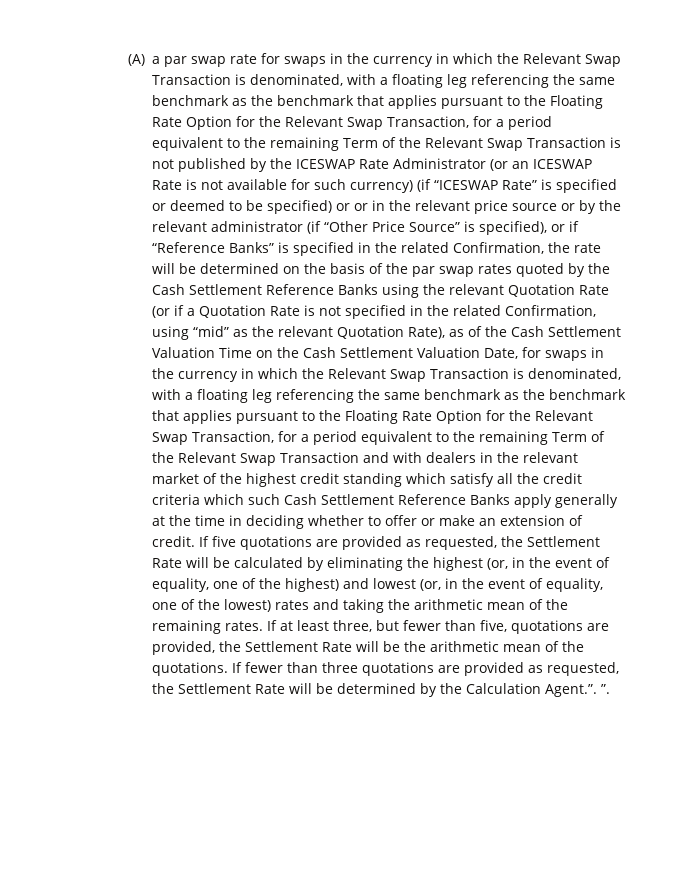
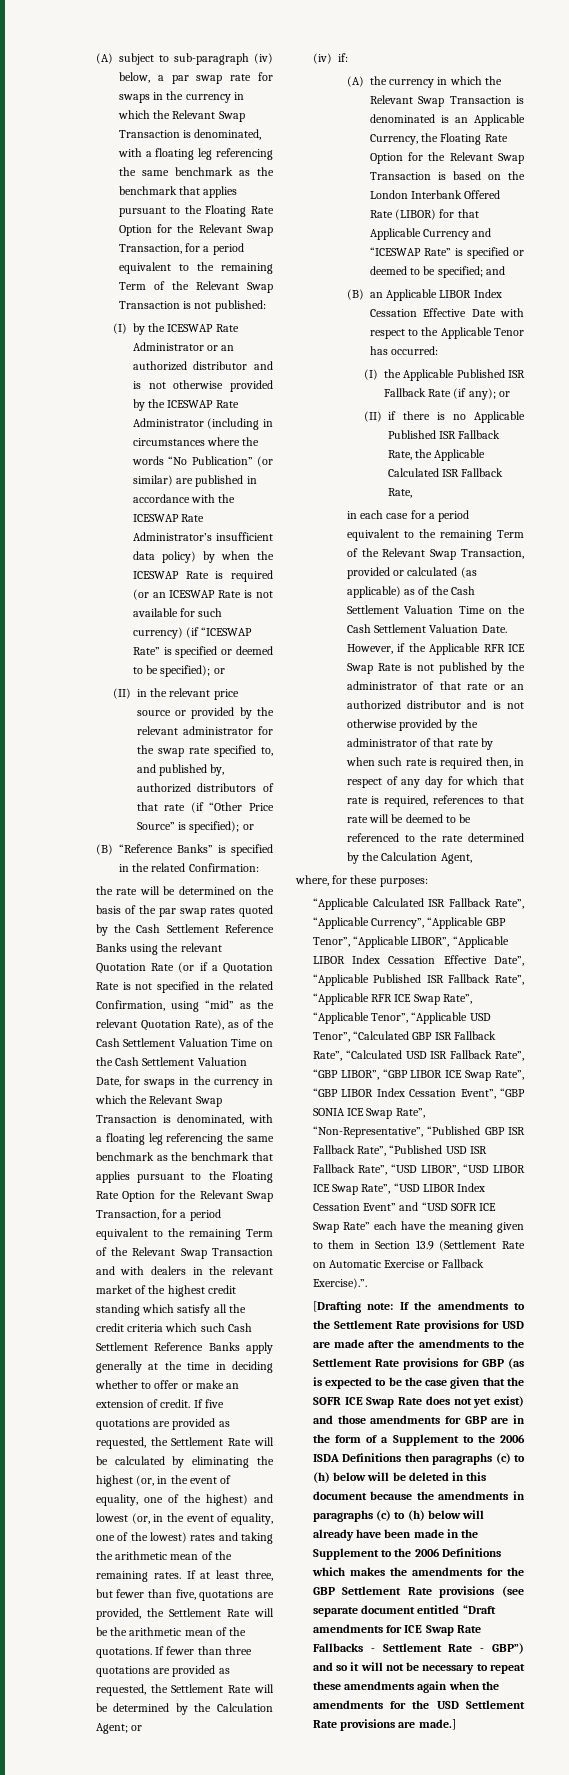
[128,54,146,66] (A) -> [95,53,273,65] [118,72,150,83] (A) subject to sub-paragraph (iv) below,
[178,158,487,172] published by the ICESWAP Rate Administrator -> [214,300,266,312] [112,323,239,335] [132,342,235,351] [132,361,273,371] [132,380,273,392] [132,399,239,411] [132,418,273,430] [132,437,260,446] [131,456,273,467] [132,475,257,487] [132,494,236,503] [132,514,205,522] [132,532,273,541] [132,551,274,563] [132,570,273,582] published: // (I) by the ICESWAP Rate Administrator or an authorized distributor and is not otherwise provided by the ICESWAP Rate Administrator (including in circumstances where the words “No Publication” (or similar) are published in accordance with the ICESWAP Rate Administrator’s insufficient data policy) by when the ICESWAP Rate is required
[267,200,369,214] specified) or or -> [160,665,225,677] [112,688,131,699] specified); or // (II)
(576, 207) none -> [191,707,235,719] provided
(304, 226) none -> [258,726,273,735] [136,745,273,757] [136,764,225,776] [136,783,274,793] [136,802,186,811] for the swap rate specified to, and published by, authorized distributors of that rate
[479,221,580,235] specified), or if -> [189,821,254,833] [95,844,113,855] specified); or // (B)
[453,242,545,254] Confirmation, -> [188,863,259,872] Confirmation: //
[545,684,611,697] Agent.”. ”. -> [95,1723,143,1734] [312,53,348,64] [346,76,502,88] [369,95,524,107] [369,114,525,126] [369,133,508,145] [369,152,524,164] [369,171,525,180] [369,190,501,199] [369,209,479,220] [369,228,492,240] [369,247,524,259] [369,266,505,278] [346,289,502,301] [369,308,524,317] [369,327,524,339] [369,346,439,355] [363,369,525,381] [383,388,510,400] [363,411,525,423] [387,430,501,439] [387,449,486,461] [387,468,504,477] [387,488,412,498] [346,510,470,522] [346,529,524,541] [346,548,524,560] [346,567,477,579] [346,586,475,598] [346,605,525,614] [346,624,507,633] [346,643,525,655] [346,662,525,674] [346,681,524,690] [346,700,524,710] [346,719,478,731] [346,738,493,750] [345,757,524,769] [346,776,524,788] [346,795,524,807] [346,814,472,823] [346,833,524,842] [346,852,472,864] [295,875,428,887] [312,898,524,910] [312,917,506,929] [312,936,509,948] [312,955,524,966] [312,974,524,986] [312,993,472,1005] [312,1012,491,1024] [312,1031,496,1042] [312,1050,524,1061] [312,1069,524,1081] [312,1088,525,1099] [312,1108,425,1119] [312,1126,525,1138] [312,1145,487,1156] [312,1164,525,1175] [312,1183,486,1195] [312,1202,497,1211] [312,1221,524,1233] [312,1240,525,1251] [312,1259,484,1268] [312,1278,367,1289] [312,1301,525,1313] [312,1320,524,1332] [312,1339,524,1348] [312,1358,524,1370] [312,1377,524,1389] [312,1396,524,1408] [312,1415,525,1424] [312,1434,525,1446] [312,1453,525,1465] [312,1472,487,1483] [312,1491,525,1500] [312,1510,485,1522] [312,1529,479,1541] [312,1548,501,1560] [311,1567,524,1576] [312,1586,524,1598] [312,1605,496,1617] [312,1624,481,1636] [312,1643,524,1654] [312,1662,525,1674] [312,1681,499,1693] [312,1700,525,1709] [312,1719,456,1731] Agent; or // (iv) if: // (A) the currency in which the Relevant Swap Transaction is denominated is an Applicable Currency, the Floating Rate Option for the Relevant Swap Transaction is based on the London Interbank Offered Rate (LIBOR) for that Applicable Currency and “ICESWAP Rate” is specified or deemed to be specified; and // (B) an Applicable LIBOR Index Cessation Effective Date with respect to the Applicable Tenor has occurred: // (I) the Applicable Published ISR Fallback Rate (if any); or // (II) if there is no Applicable Published ISR Fallback Rate, the Applicable Calculated ISR Fallback Rate, // in each case for a period equivalent to the remaining Term of the Relevant Swap Transaction, provided or calculated (as applicable) as of the Cash Settlement Valuation Time on the Cash Settlement Valuation Date. However, if the Applicable RFR ICE Swap Rate is not published by the administrator of that rate or an authorized distributor and is not otherwise provided by the administrator of that rate by when such rate is required then, in respect of any day for which that rate is required, references to that rate will be deemed to be referenced to the rate determined by the Calculation Agent, // where, for these purposes: // “Applicable Calculated ISR Fallback Rate”, “Applicable Currency”, “Applicable GBP Tenor”, “Applicable LIBOR”, “Applicable LIBOR Index Cessation Effective Date”, “Applicable Published ISR Fallback Rate”, “Applicable RFR ICE Swap Rate”, “Applicable Tenor”, “Applicable USD Tenor”, “Calculated GBP ISR Fallback Rate”, “Calculated USD ISR Fallback Rate”, “GBP LIBOR”, “GBP LIBOR ICE Swap Rate”, “GBP LIBOR Index Cessation Event”, “GBP SONIA ICE Swap Rate”, “Non-Representative”, “Published GBP ISR Fallback Rate”, “Published USD ISR Fallback Rate”, “USD LIBOR”, “USD LIBOR ICE Swap Rate”, “USD LIBOR Index Cessation Event” and “USD SOFR ICE Swap Rate” each have the meaning given to them in Section 13.9 (Settlement Rate on Automatic Exercise or Fallback Exercise).”. // [Drafting note: If the amendments to the Settlement Rate provisions for USD are made after the amendments to the Settlement Rate provisions for GBP (as is expected to be the case given that the SOFR ICE Swap Rate does not yet exist) and those amendments for GBP are in the form of a Supplement to the 2006 ISDA Definitions then paragraphs (c) to (h) below will be deleted in this document because the amendments in paragraphs (c) to (h) below will already have been made in the Supplement to the 2006 Definitions which makes the amendments for the GBP Settlement Rate provisions (see separate document entitled “Draft amendments for ICE Swap Rate Fallbacks - Settlement Rate - GBP”) and so it will not be necessary to repeat these amendments again when the amendments for the USD Settlement Rate provisions are made.]

